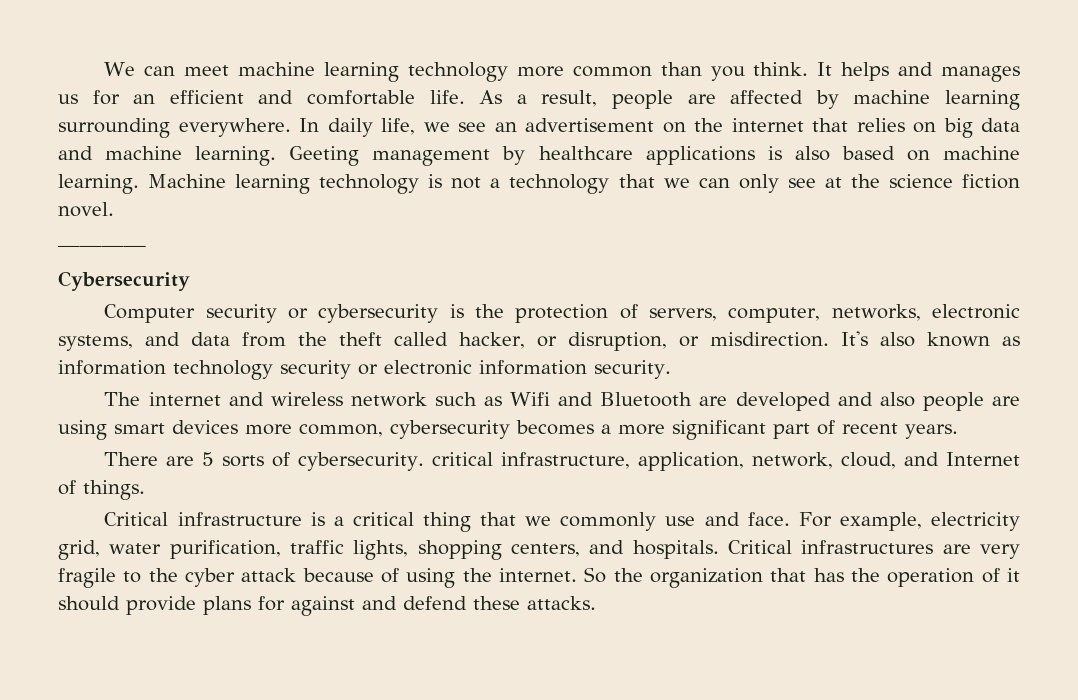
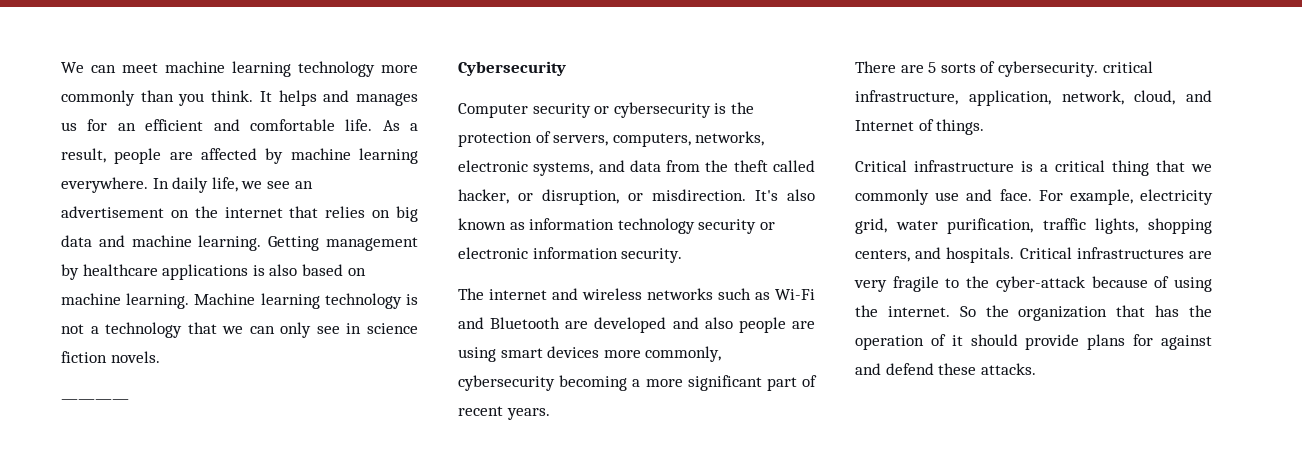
[572,66,652,77] common -> [61,90,135,106] commonly
[58,118,170,138] surrounding -> (418, 156) none
[289,146,360,166] Geeting -> [268,236,320,251] Getting
[824,174,880,188] at the -> [346,323,362,334] in
[58,202,114,217] novel. -> [110,351,160,363] novels.
[728,307,821,323] computer, -> [612,133,691,147] computers,
[350,392,427,407] network -> [647,288,713,300] networks
[510,392,551,406] Wifi -> [775,289,815,300] Wi-Fi
[299,420,594,439] common, cybersecurity becomes -> [645,346,722,362] [458,375,628,391] commonly, cybersecurity becoming
[185,568,297,587] cyber attack -> [995,276,1085,292] cyber-attack

